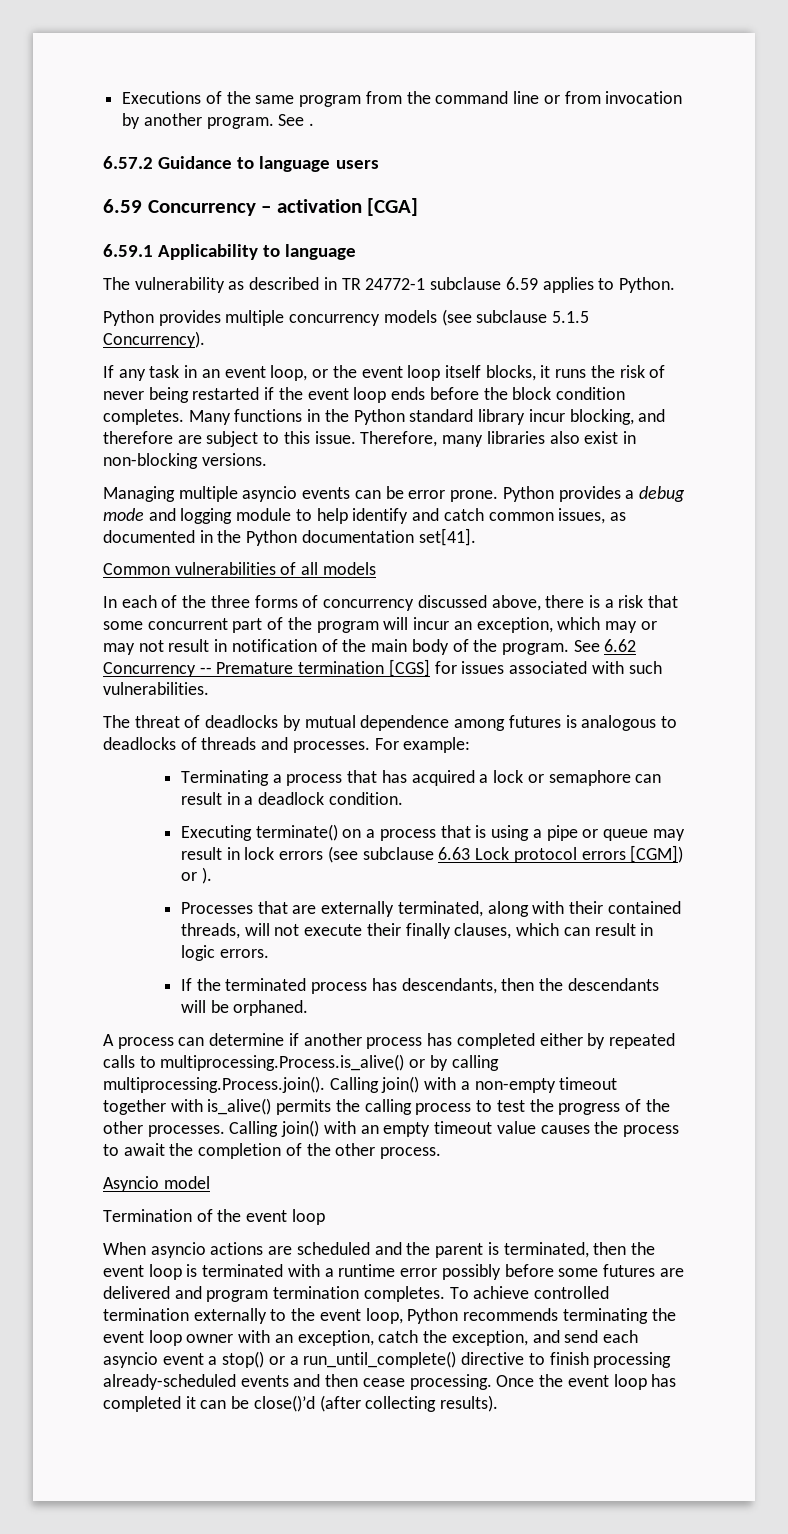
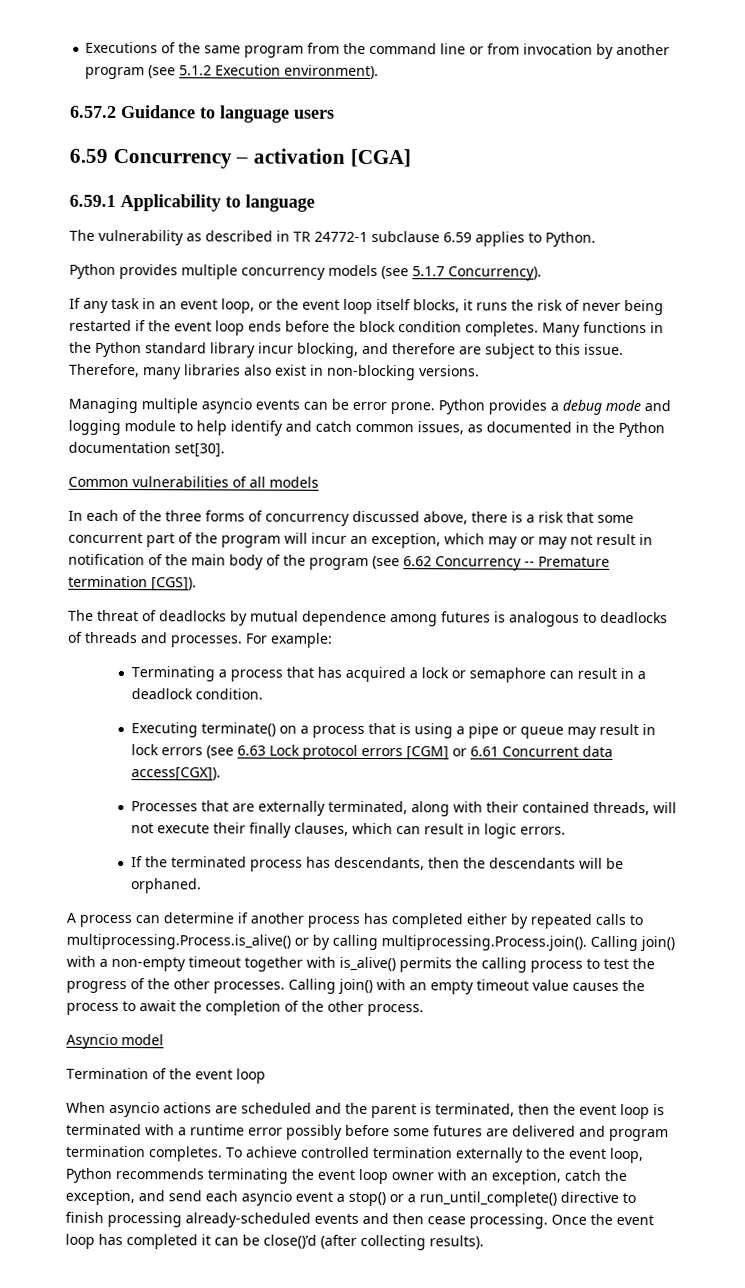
[206,114,315,129] program. See . -> [85,64,380,80] program (see 5.1.2 Execution environment).
[476,310,590,323] subclause 5.1.5 -> [412,266,445,277] 5.1.7
[418,528,476,546] set[41]. -> [174,443,225,458] set[30].
[501,640,600,655] program. See -> [309,555,400,570] program (see
[388,659,662,677] [103,682,209,695] [CGS] for issues associated with such vulnerabilities. -> [151,577,197,592] [CGS]).
[362,847,434,860] subclause -> (234, 752) none
[630,845,684,863] [180,867,212,884] [CGM]) or ). -> [405,745,613,761] [130,767,221,782] [CGM] or 6.61 Concurrent data access[CGX]).

